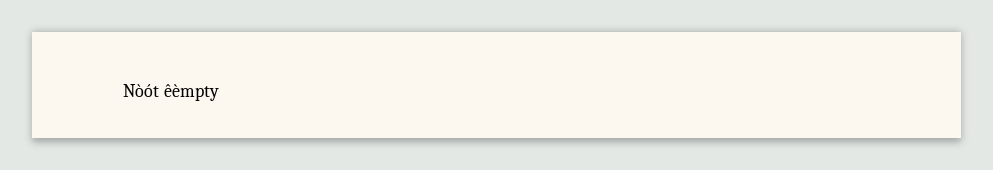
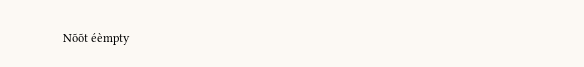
[123,84,219,101] Nòót êèmpty -> [63,33,131,45] Nõõt éèmpty

